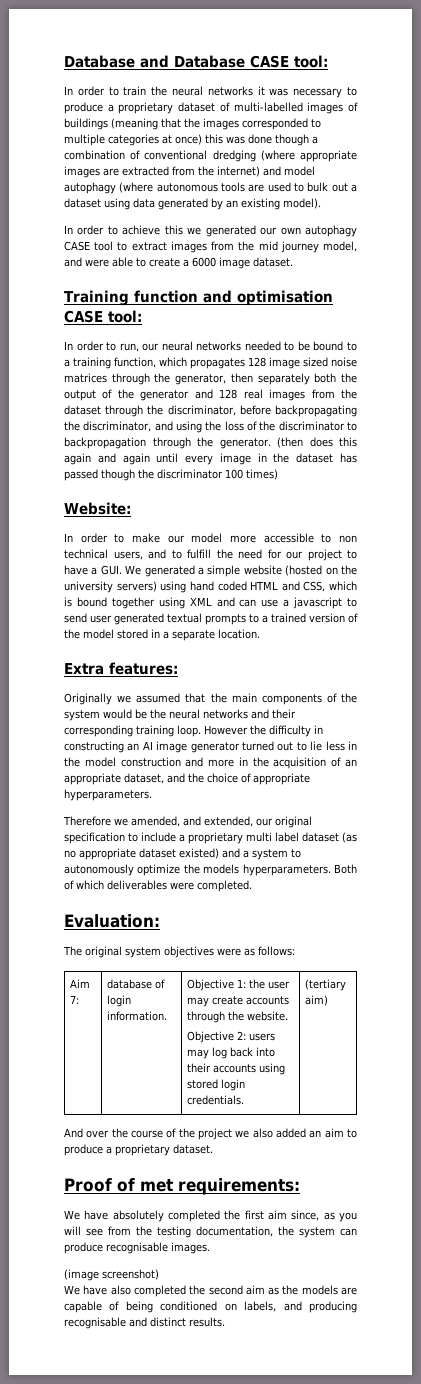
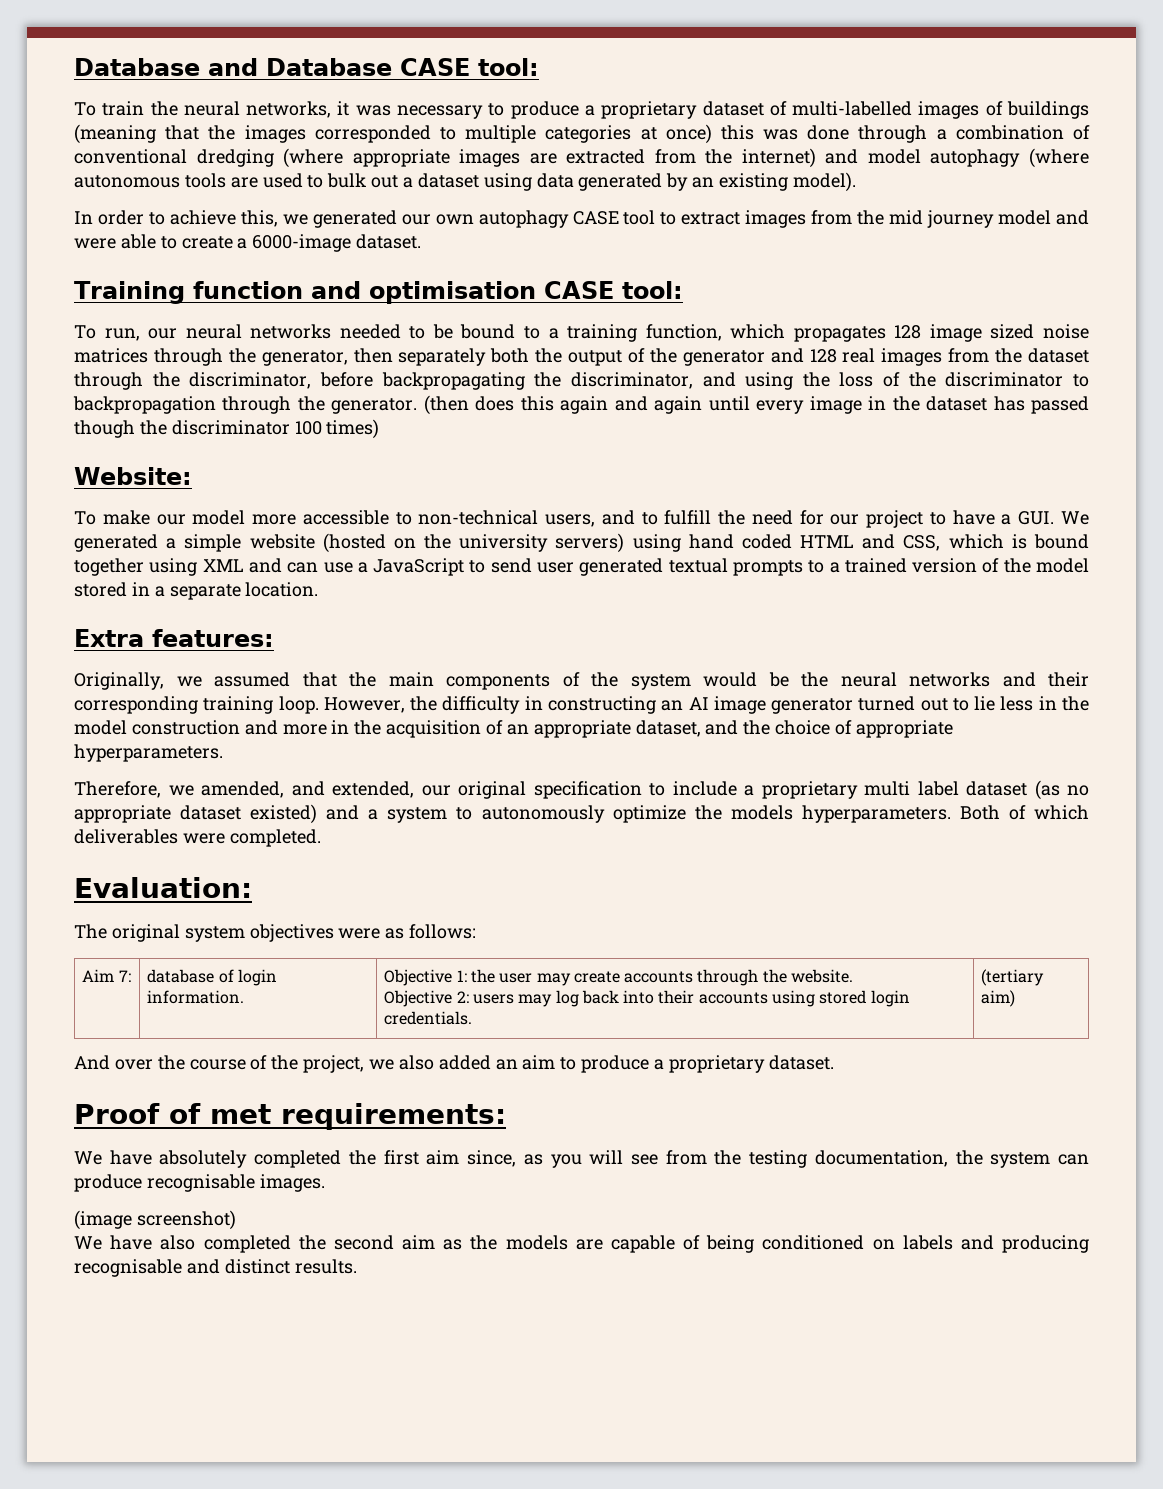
[64,86,119,96] In order to -> [74,102,96,116] To
[207,86,253,96] networks -> [246,101,332,118] networks,
[275,134,309,146] though -> [858,125,928,143] through
[164,225,183,235] this -> [240,210,278,227] this,
[323,241,358,252] model, -> [998,210,1052,225] model
[192,257,250,269] 6000 image -> [252,234,352,252] 6000-image
[64,341,117,351] In order to -> [74,325,96,339] To
[64,533,125,543] In order to -> [74,511,96,525] To
[339,535,357,543] [64,549,108,559] non technical -> [418,510,539,525] non-technical
[293,597,343,609] javascript -> [373,558,465,576] JavaScript
[64,693,112,705] Originally -> [74,672,164,690] Originally,
[204,725,248,735] However -> [323,697,405,713] However,
[63,816,111,826] Therefore -> [74,781,161,798] Therefore,
[198,1128,232,1140] project -> [303,1055,365,1073] project,
[244,1301,277,1312] labels, -> [902,1235,953,1250] labels

